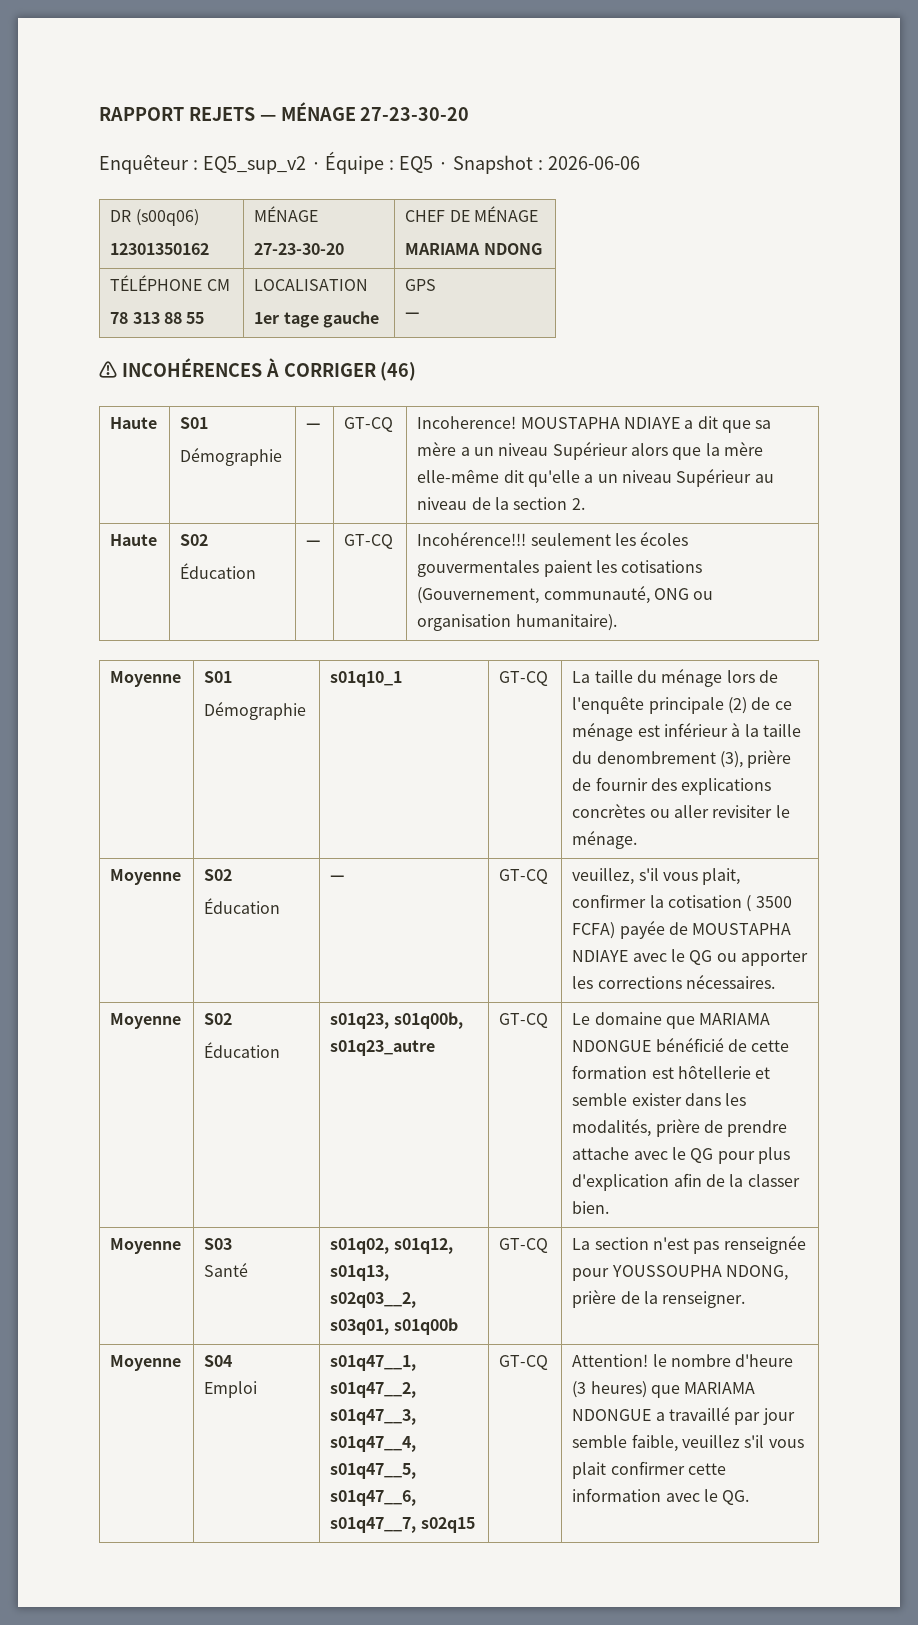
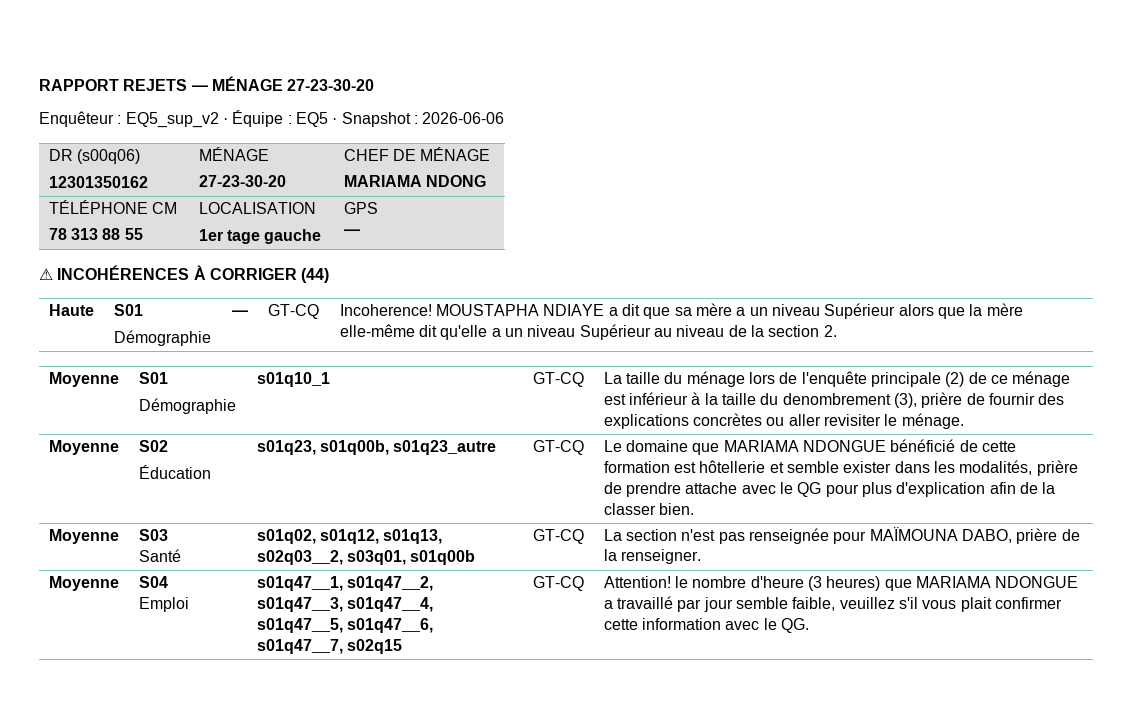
[380,362,417,381] (46) -> [301,268,330,283] (44)
[110,534,158,546] [180,534,209,546] [180,563,257,579] [306,540,322,546] [344,534,394,549] [417,531,689,546] [417,560,703,577] [417,585,714,604] [417,614,617,631] // Haute | S02 // Éducation | — | GT-CQ | Incohérence!!! seulement les écoles gouvermentales paient les cotisations (Gouvernement, communauté, ONG ou organisation humanitaire). -> (837, 331) none
[204,898,281,914] [330,875,346,881] [499,869,549,884] [572,868,741,885] [572,894,792,912] [572,920,792,939] [572,949,808,966] [572,974,775,989] [110,1013,182,1029] [204,1013,233,1025] // Éducation | — | GT-CQ | veuillez, s'il vous plait, confirmer la cotisation ( 3500 FCFA) payée de MOUSTAPHA NDIAYE avec le QG ou apporter les corrections nécessaires. // Moyenne | S02 -> (168, 446) none
[611,1265,788,1281] YOUSSOUPHA NDONG, -> [869,527,1012,543] MAÏMOUNA DABO,

